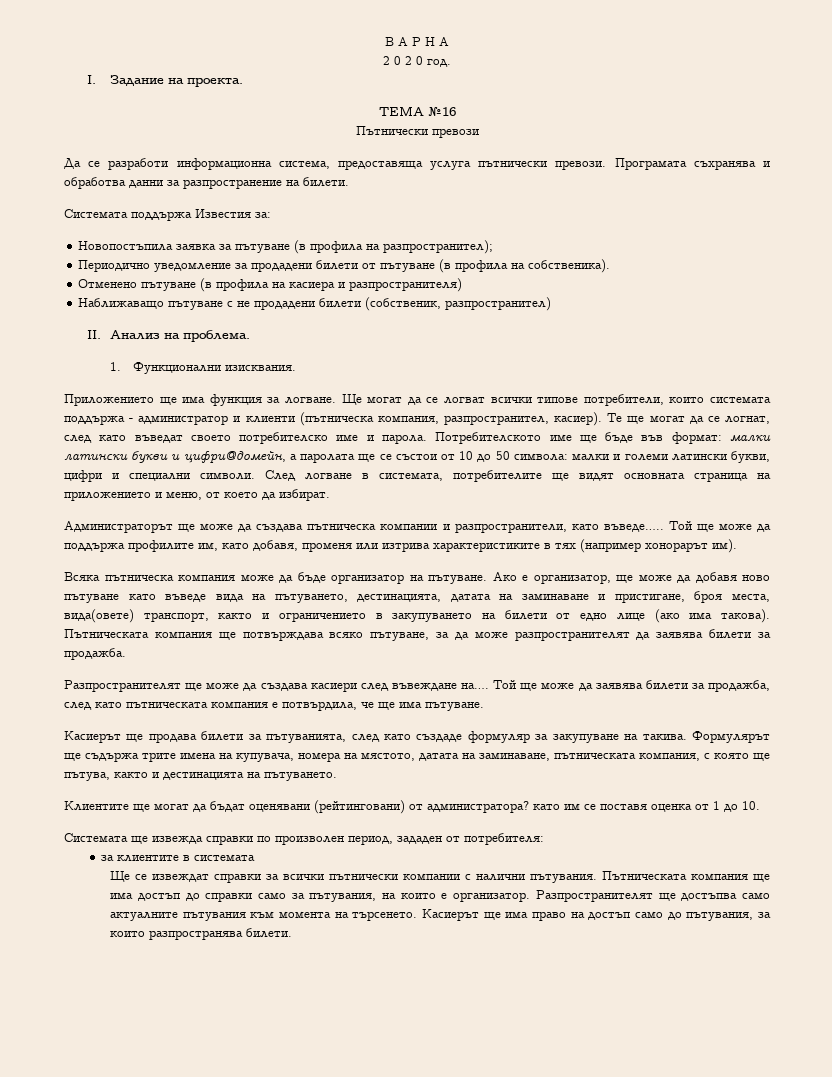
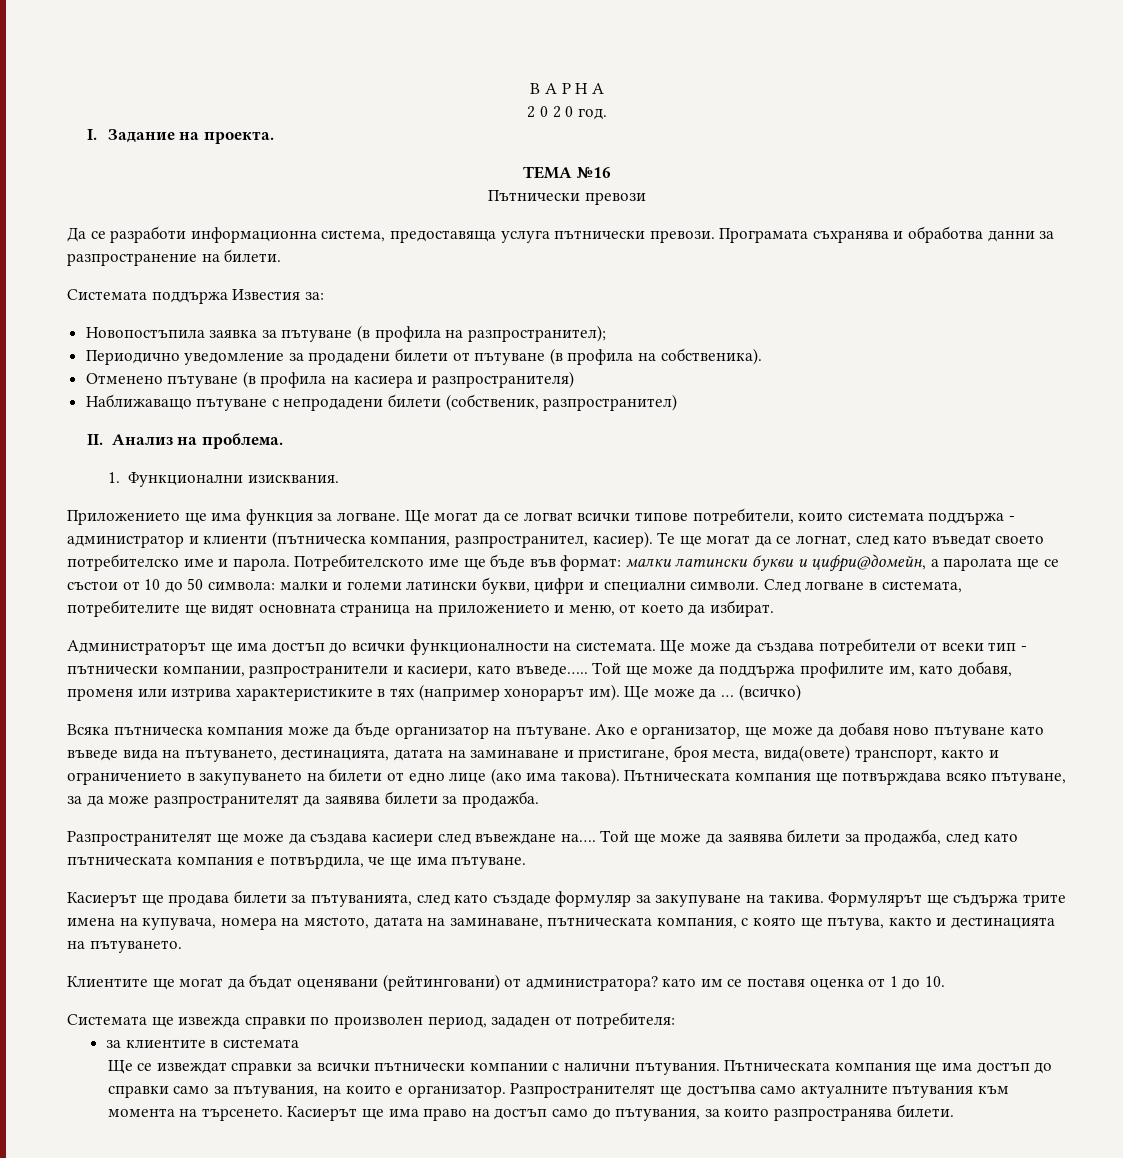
[237,300,316,310] не продадени -> [283,398,384,411] непродадени
[200,523,567,533] може да създава пътническа компании и разпространители, -> [237,638,1028,655] [67,665,473,678] има достъп до всички функционалности на системата. Ще може да създава потребители от всеки тип - пътнически компании, разпространители и касиери,
(737, 546) none -> [624,684,801,701] Ще може да … (всичко)

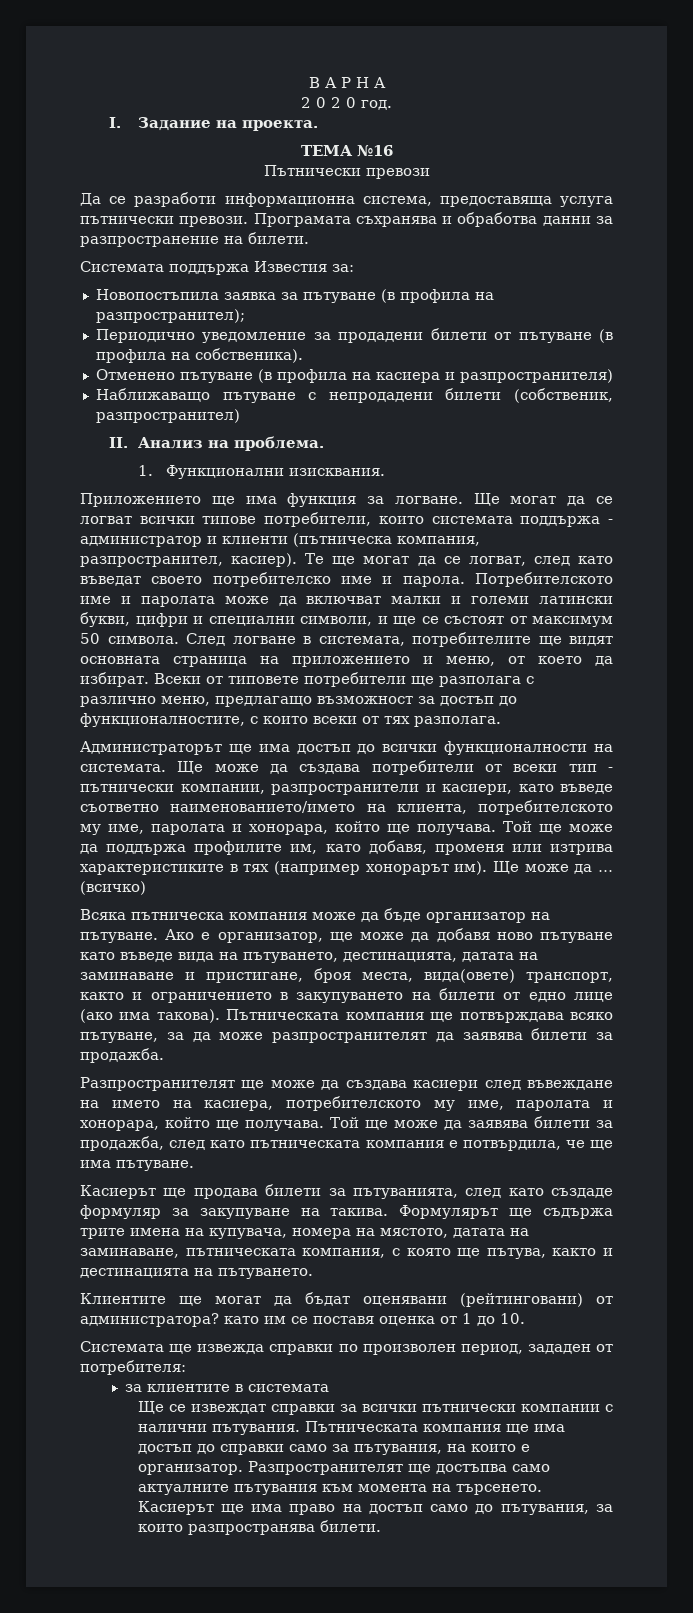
[796,535,852,547] логнат, -> [468,556,526,566] логват,
[463,554,1059,572] [67,578,275,593] ще бъде във формат: малки латински букви и цифри@домейн, а паролата ще се състои от 10 до 50 символа: -> [120,596,382,607] и паролата може да включват
[690,581,760,590] символи. -> [300,616,613,627] [80,633,179,644] символи, и ще се състоят от максимум 50 символа.
(775, 608) none -> [154,672,534,687] [80,696,517,707] [80,713,501,727] Всеки от типовете потребители ще разполага с различно меню, предлагащо възможност за достъп до функционалностите, с които всеки от тях разполага.
[515,665,588,677] въведе….. -> [560,784,613,794] [80,800,613,815] [80,821,496,835] въведе съответно наименованието/името на клиента, потребителското му име, паролата и хонорара, който ще получава.
[560,834,596,842] на…. -> [80,1096,613,1111] [80,1117,324,1131] на името на касиера, потребителското му име, паролата и хонорара, който ще получава.

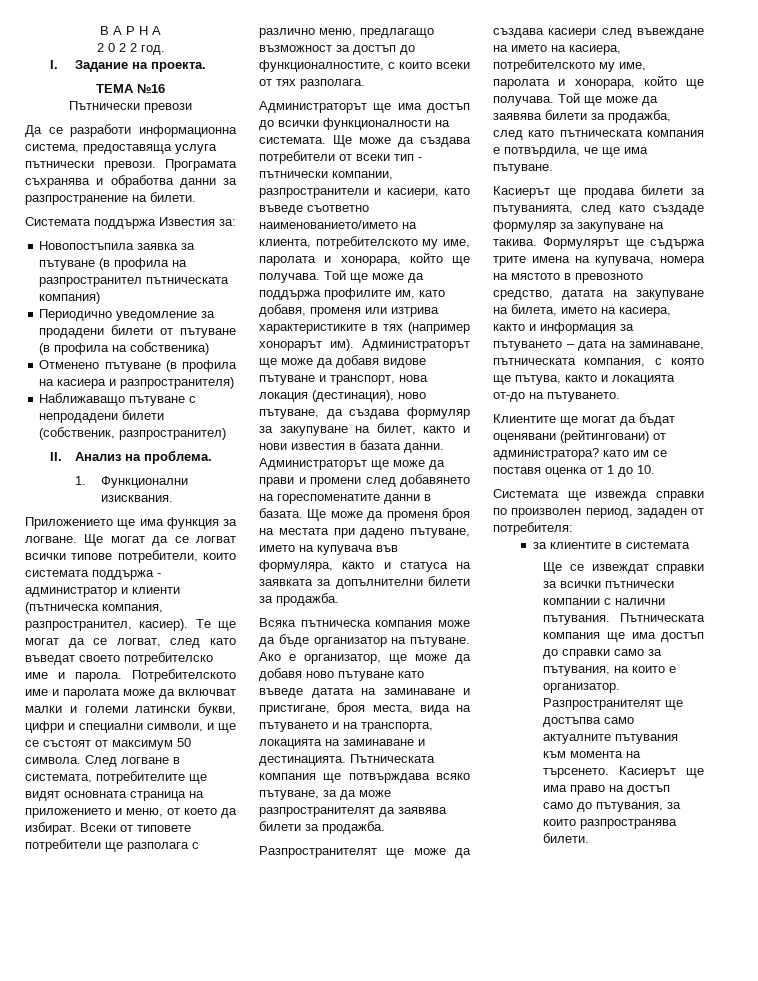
[346,97,356,108] 0 -> [129,43,137,52] 2
[95,309,245,323] разпространител); -> [39,277,230,287] [39,292,101,304] разпространител пътническата компания)
[194,348,303,363] собственика). -> [130,342,210,355] собственика)
[493,861,614,874] [80,881,146,895] Ще може да … (всичко) -> [362,339,470,351] [259,355,426,368] [259,375,428,385] [259,390,426,402] [259,407,470,419] [259,423,470,436] [259,440,444,453] [259,458,445,470] [259,474,470,487] [259,494,431,504] [259,508,470,521] [259,528,470,538] [259,545,398,555] [259,560,471,572] [259,576,470,589] [259,593,339,606] Администраторът ще може да добавя видове пътуване и транспорт, нова локация (дестинация), ново пътуване, да създава формуляр за закупуване на билет, както и нови известия в базата данни. Администраторът ще може да прави и промени след добавянето на гореспоменатите данни в базата. Ще може да променя броя на местата при дадено пътуване, името на купувача във формуляра, както и статуса на заявката за допълнителни билети за продажба.
[178,952,457,963] вида на пътуването, дестинацията, -> (303, 693) none
[424,969,613,983] [80,988,613,1003] [80,1009,220,1023] вида(овете) транспорт, както и ограничението в закупуването на билети от едно лице (ако има такова). -> [419,705,471,715] [259,722,433,732] [259,739,425,749] [259,756,346,766] вида на пътуването и на транспорта, локацията на заминаване и дестинацията.
[380,1228,505,1238] мястото, датата -> [511,273,643,283] [493,290,704,300] [493,304,671,317] [493,322,634,334] [493,341,607,351] мястото в превозното средство, датата на закупуване на билета, името на касиера, както и информация за пътуването – дата
[80,1268,189,1278] дестинацията -> [612,375,675,385] [493,392,525,402] локацията от-до

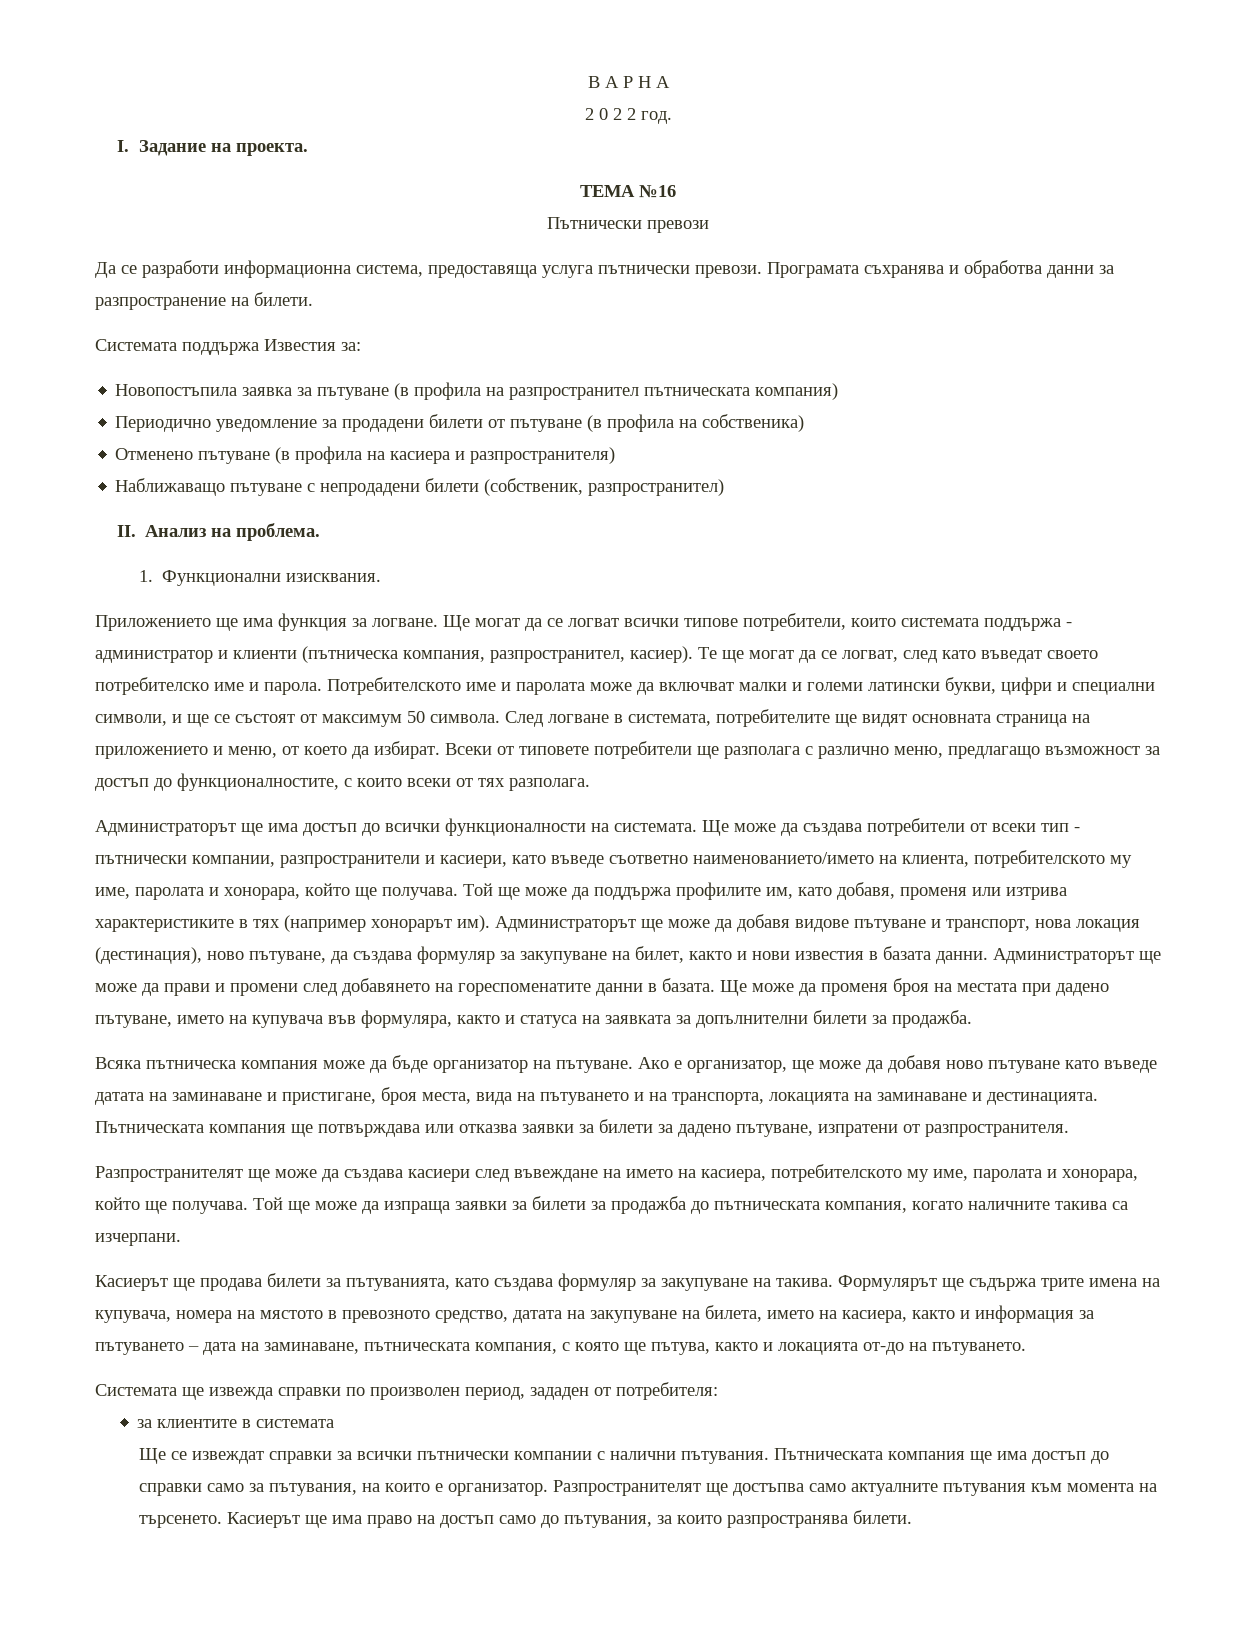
[436,773,470,780] [259,790,391,800] [259,807,447,817] [259,821,385,834] всяко пътуване, за да може разпространителят да заявява билети за продажба. -> [425,1119,1069,1137] или отказва заявки за билети за дадено пътуване, изпратени от разпространителя.
[493,110,671,123] [493,130,704,140] [493,147,648,157] [493,164,553,174] заявява билети за продажба, след като пътническата компания е потвърдила, че ще има пътуване. -> [384,1196,1128,1214] [95,1233,181,1246] изпраща заявки за билети за продажба до пътническата компания, когато наличните такива са изчерпани.
[581,205,704,215] след като създаде -> [455,1278,553,1291] като създава
[493,413,675,426] [493,429,666,443] [493,448,667,460] [493,465,655,477] // Клиентите ще могат да бъдат оценявани (рейтинговани) от администратора? като им се поставя оценка от 1 до 10. -> (1026, 1348) none

